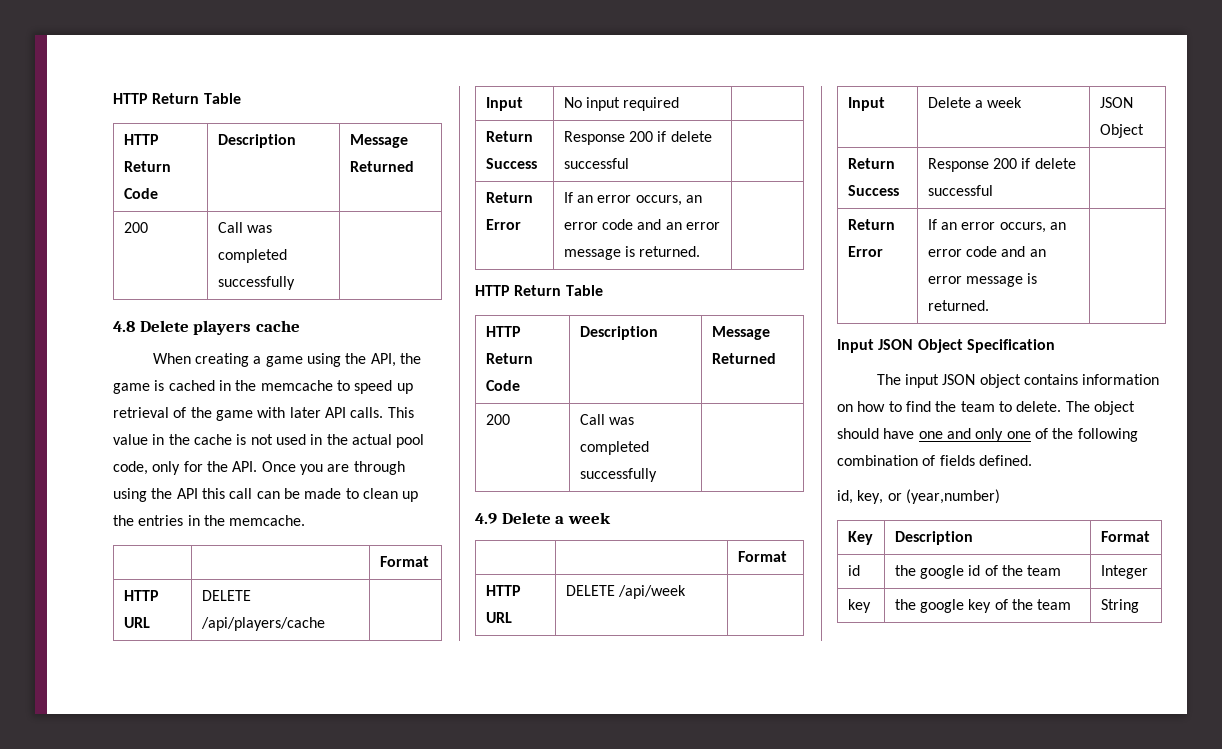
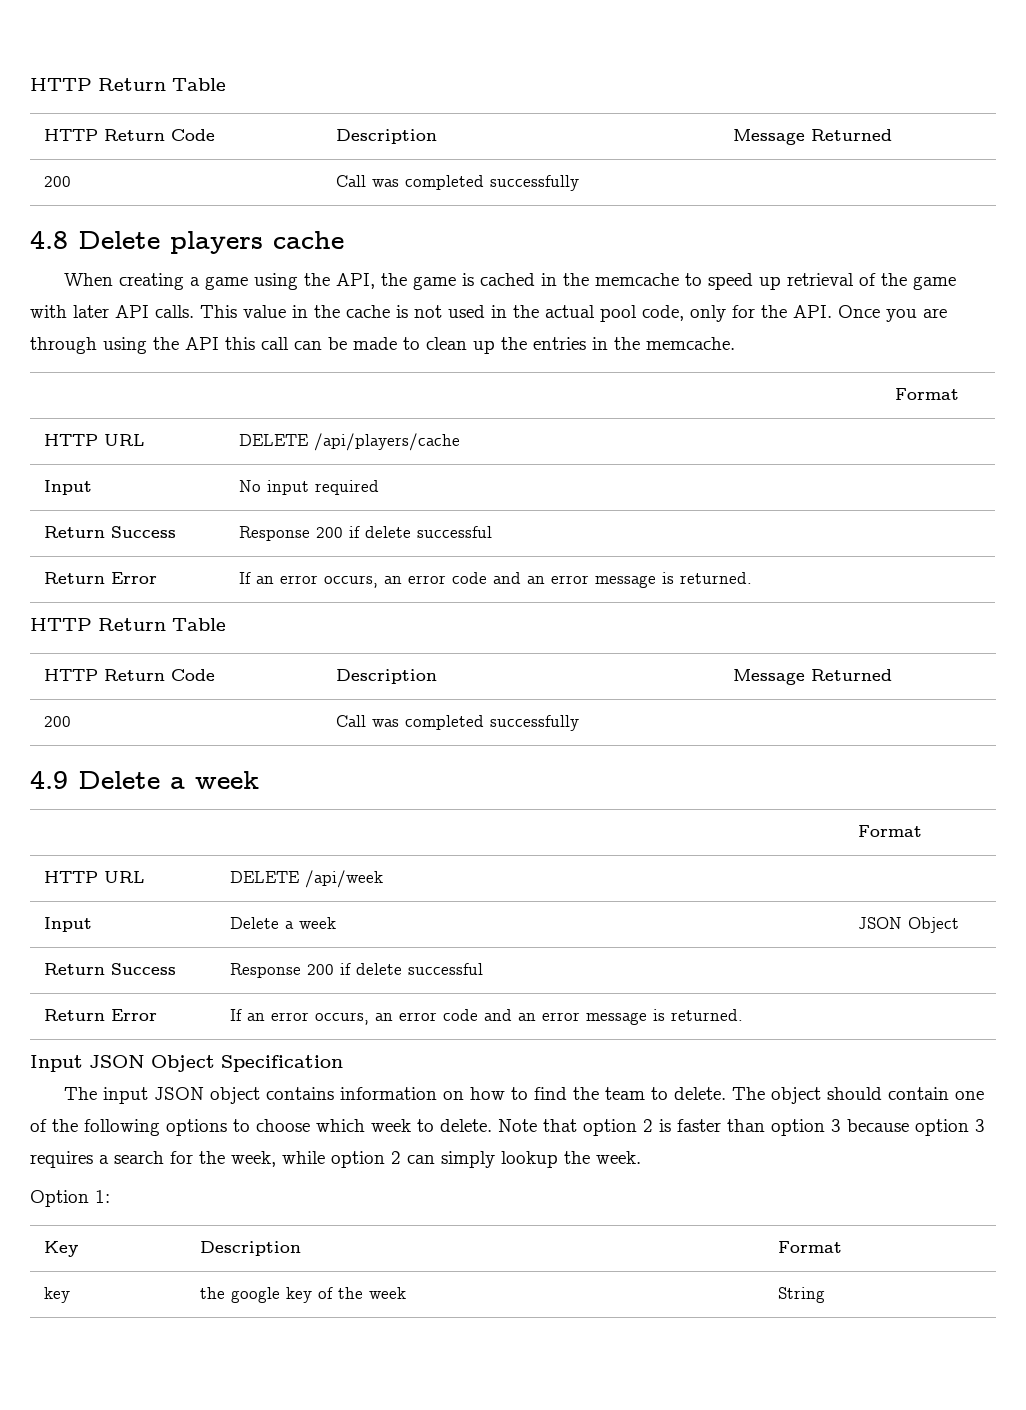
[883,428,1138,442] [837,455,1032,466] [837,489,1000,504] [847,531,873,545] [894,531,973,545] [1100,531,1150,542] [847,565,860,576] [894,565,1062,579] [1100,565,1148,579] have one and only one of the following combination of fields defined. // id, key, or (year,number) // Key | Description | Format // id | the google id of the team | Integer -> [887,1087,984,1100] [30,1119,985,1136] [30,1151,641,1168] [30,1190,110,1207] [44,1241,79,1257] [200,1241,302,1256] [778,1241,843,1253] contain one of the following options to choose which week to delete. Note that option 2 is faster than option 3 because option 3 requires a search for the week, while option 2 can simply lookup the week. // Option 1: // Key | Description | Format
[1037,599,1072,610] team -> [369,1287,407,1299] week

